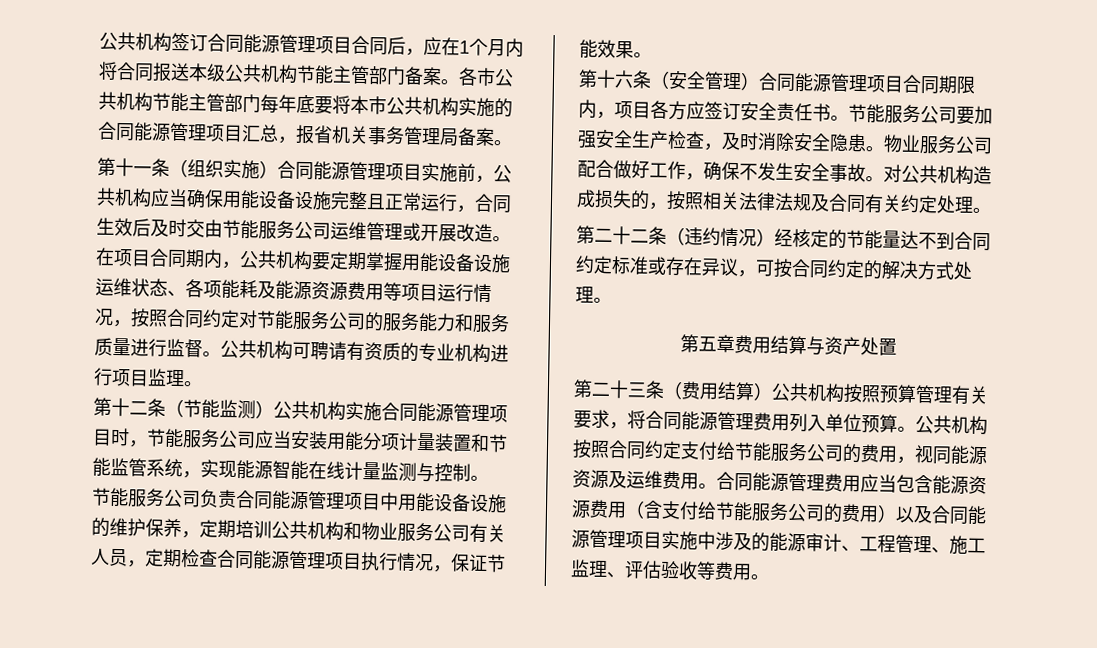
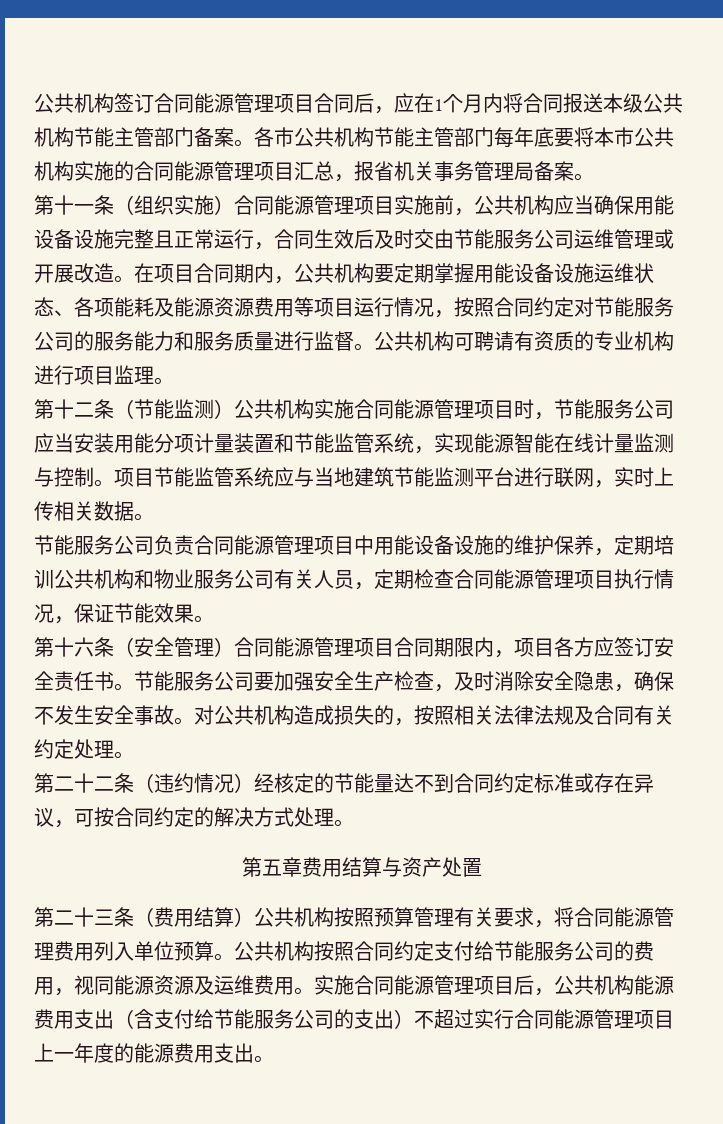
(489, 478) none -> [114,467,674,488] [34,501,154,521] 项目节能监管系统应与当地建筑节能监测平台进行联网，实时上传相关数据。
[865,134,993,155] [577,159,686,180] 。物业服务公司配合做好工作 -> (614, 681) none
[716,471,987,495] [571,499,627,519] 合同能源管理费用应当包含能源资源费用 -> [314,975,674,996] [34,1009,114,1029] 实施合同能源管理项目后，公共机构能源费用支出
[841,503,987,526] [571,529,986,555] [570,559,752,581] 费用）以及合同能源管理项目实施中涉及的能源审计、工程管理、施工监理、评估验收等费用 -> [354,1009,674,1029] [34,1043,254,1063] 支出）不超过实行合同能源管理项目上一年度的能源费用支出

